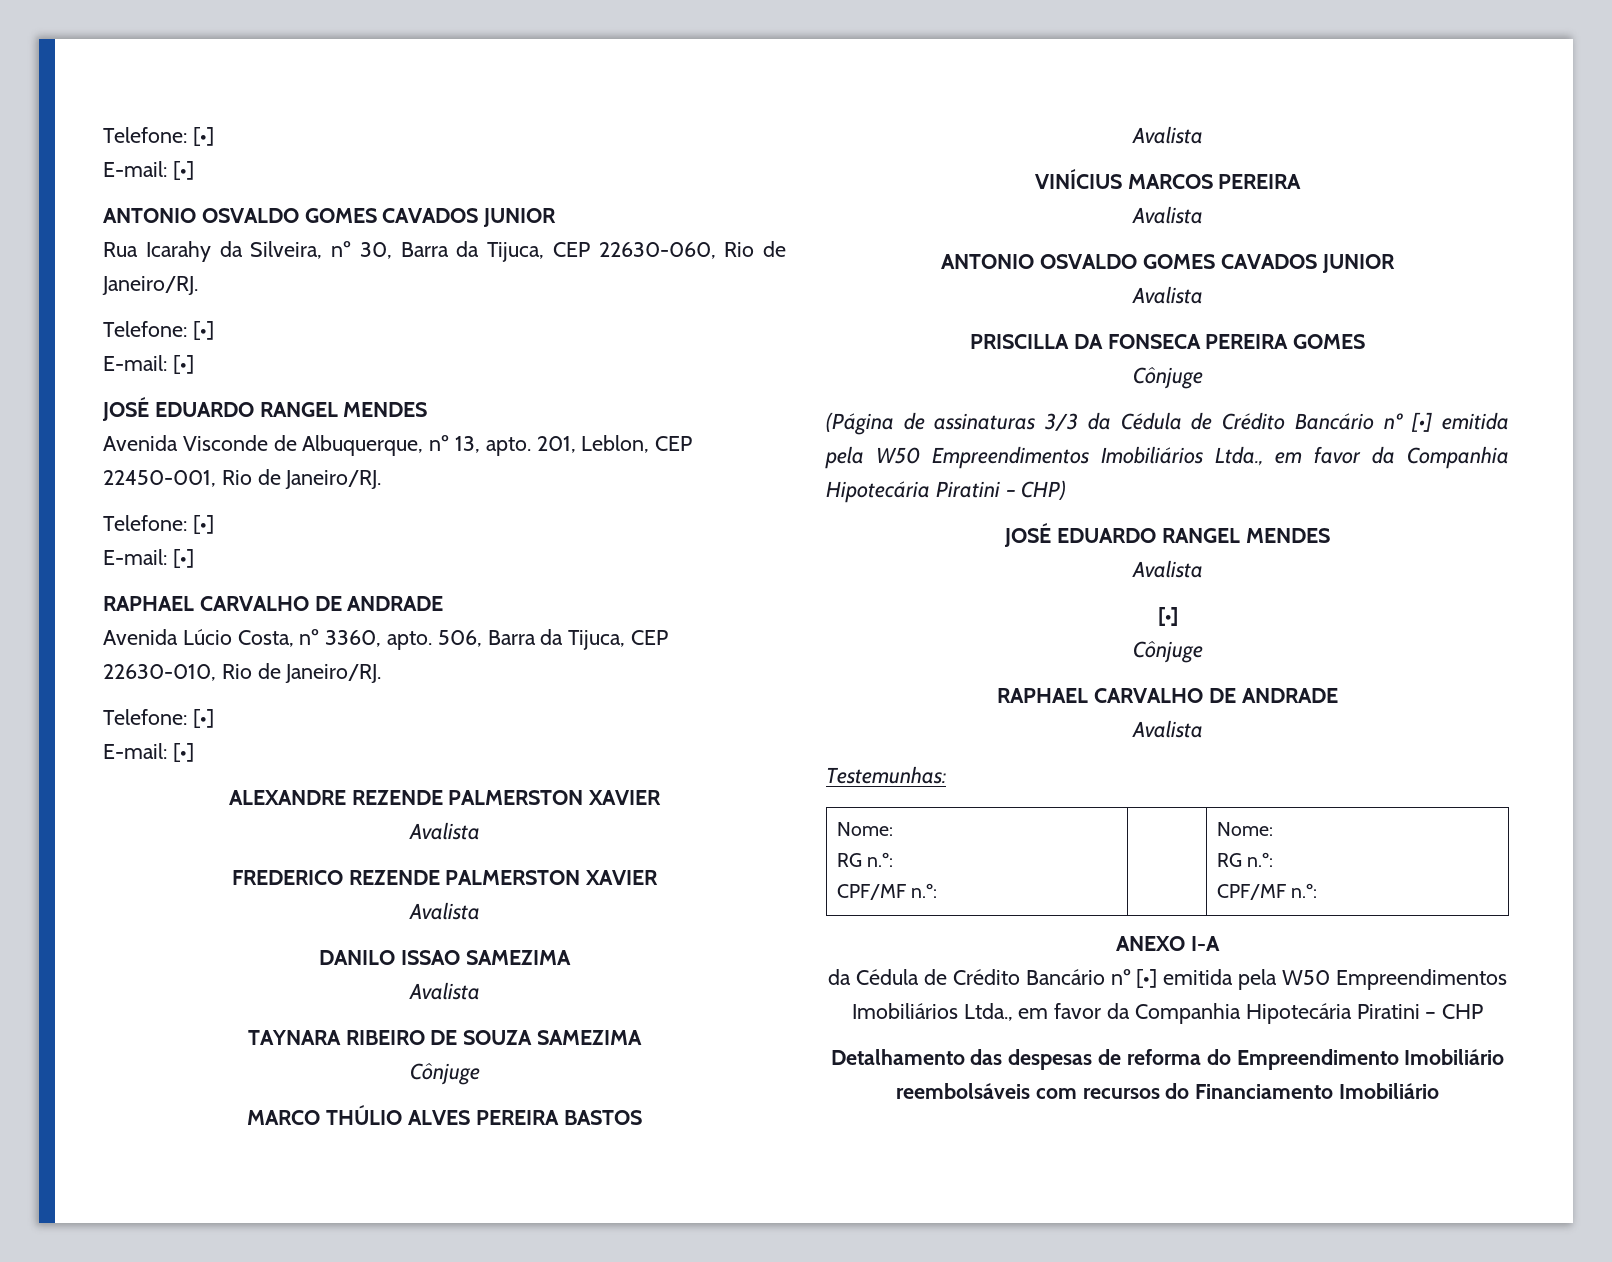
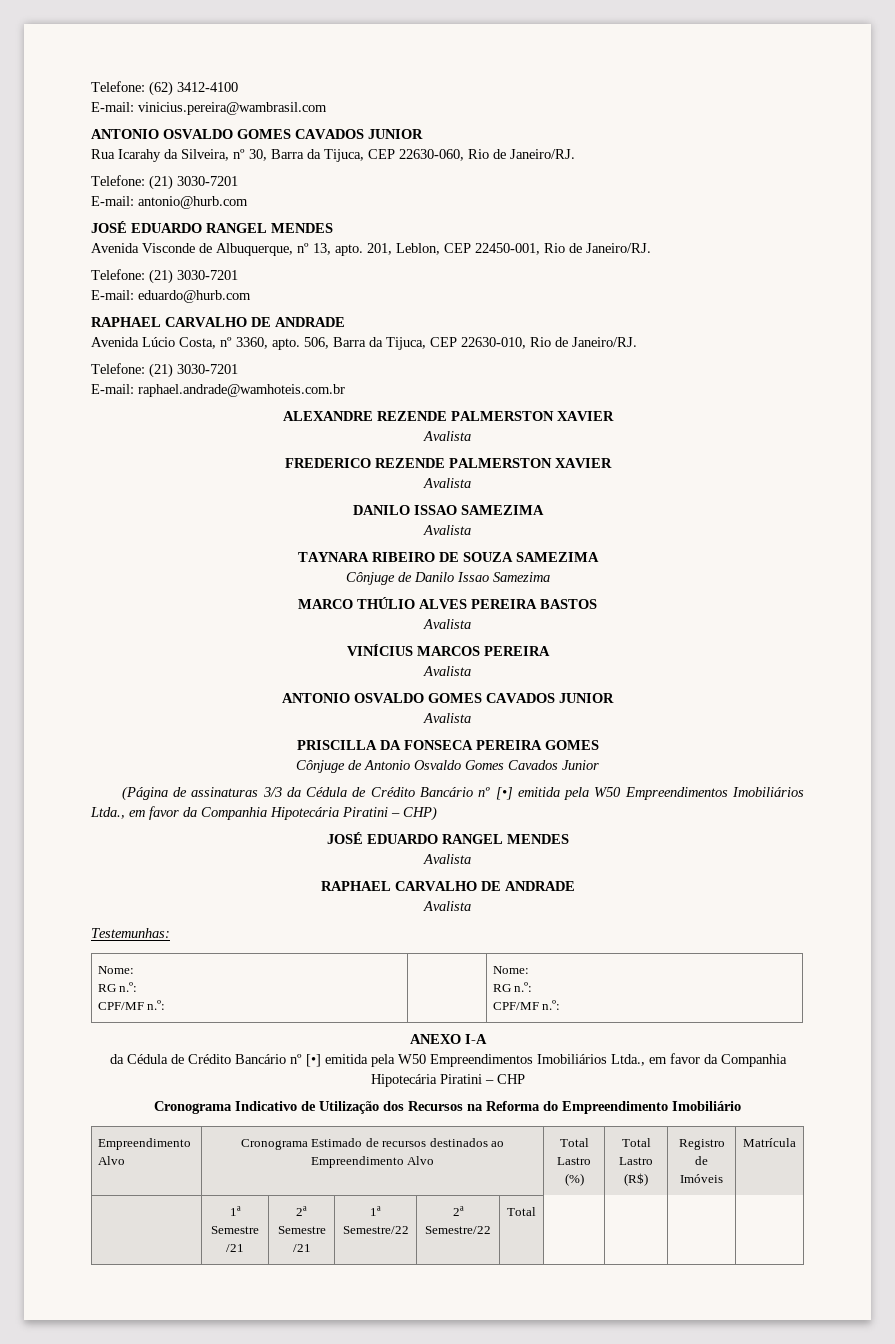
[103,127,214,146] [103,161,194,180] Telefone: [•] // E-mail: [•] -> [91,81,238,96] [91,102,327,115] Telefone: (62) 3412-4100 // E-mail: vinicius.pereira@wambrasil.com
[192,321,214,340] [103,355,194,374] [•] // E-mail: [•] -> [149,175,238,190] [91,196,248,209] (21) 3030-7201 // E-mail: antonio@hurb.com
[192,515,214,534] [103,549,194,568] [•] // E-mail: [•] -> [149,269,238,284] [91,290,251,303] (21) 3030-7201 // E-mail: eduardo@hurb.com
[192,709,214,728] [103,743,194,762] [•] // E-mail: [•] -> [149,363,238,378] [91,384,345,397] (21) 3030-7201 // E-mail: raphael.andrade@wamhoteis.com.br
(480, 1073) none -> [397,572,550,582] de Danilo Issao Samezima
(1203, 377) none -> [348,760,599,770] de Antonio Osvaldo Gomes Cavados Junior
[1157,607,1178,626] [1132,640,1203,663] // [•] // Cônjuge -> (471, 859) none
[830,1049,1505,1070] [895,1083,1440,1099] Detalhamento das despesas de reforma do Empreendimento Imobiliário reembolsáveis com recursos do Financiamento Imobiliário -> [154,1101,741,1114] [97,1138,191,1150] [97,1156,125,1165] [240,1138,505,1150] [310,1156,435,1168] [559,1138,589,1147] [557,1157,591,1165] [564,1173,584,1186] [621,1138,651,1147] [619,1157,653,1165] [624,1173,648,1186] [678,1139,725,1150] [695,1156,708,1165] [680,1174,723,1183] [743,1138,796,1147] [229,1206,241,1216] [211,1226,259,1234] [226,1244,244,1252] [296,1206,307,1216] [277,1226,326,1234] [292,1244,311,1252] [370,1206,381,1216] [342,1226,409,1234] [452,1206,464,1216] [425,1226,491,1234] [507,1207,536,1216] Cronograma Indicativo de Utilização dos Recursos na Reforma do Empreendimento Imobiliário // Empreendimento Alvo | Cronograma Estimado de recursos destinados ao Empreendimento Alvo | Total Lastro (%) | Total Lastro (R$) | Registro de Imóveis | Matrícula // | 1ª Semestre /21 | 2ª Semestre /21 | 1ª Semestre/22 | 2ª Semestre/22 | Total | | | |

